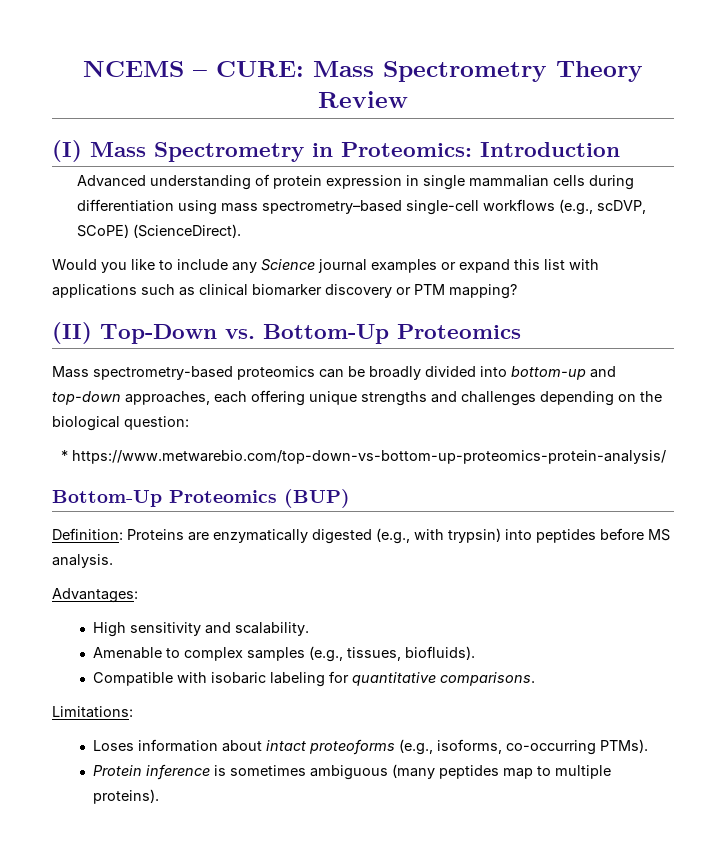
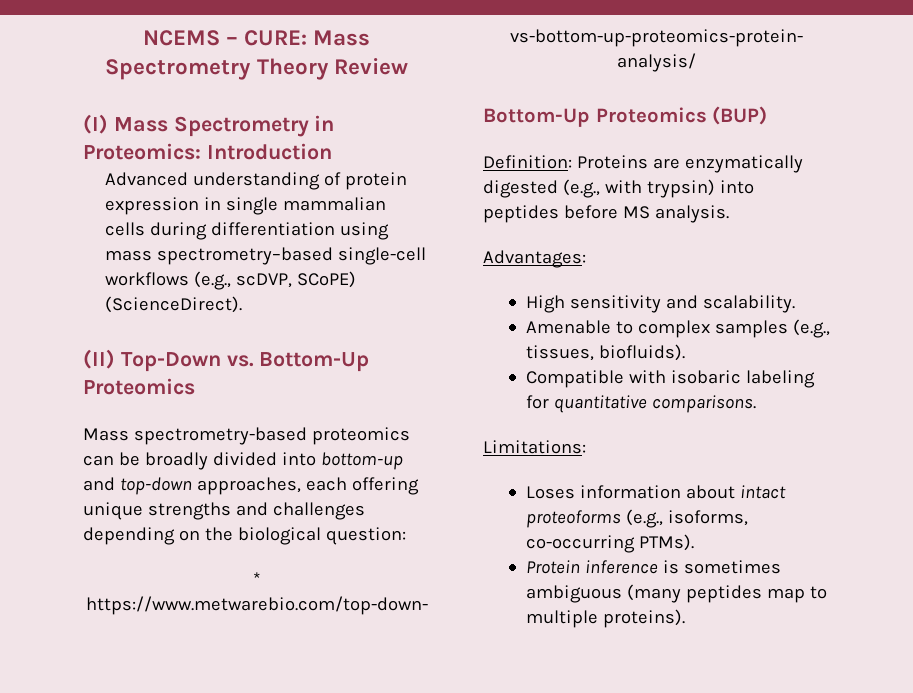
[52,259,599,273] [52,284,517,299] // Would you like to include any Science journal examples or expand this list with applications such as clinical biomarker discovery or PTM mapping? -> (243, 304) none

